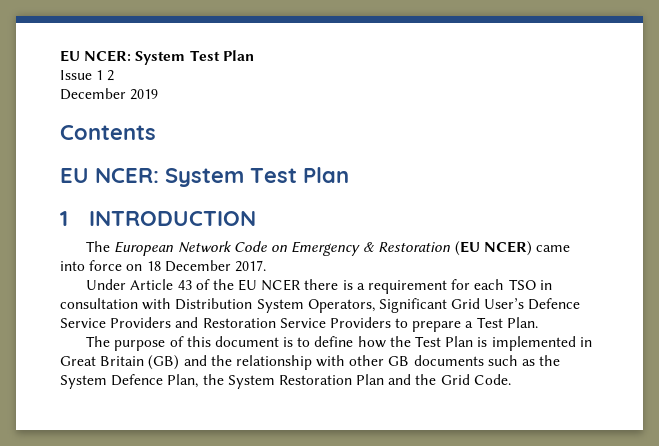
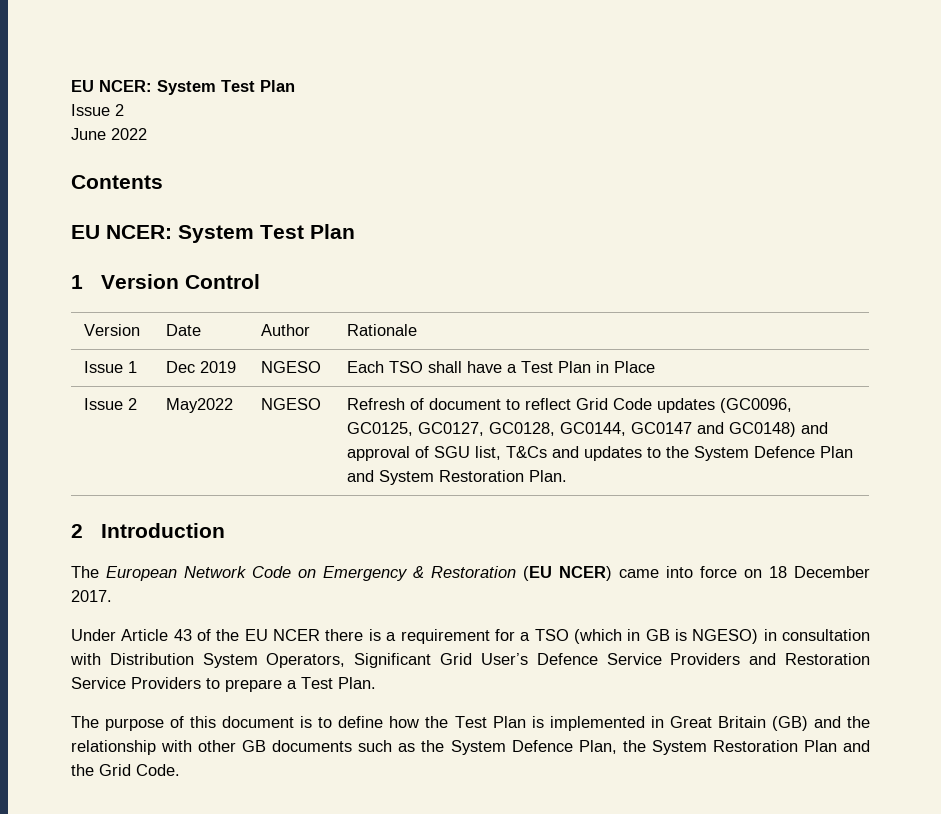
[96,70,104,80] 1 -> (110, 110) none
[60,88,159,100] December 2019 -> [71,128,147,140] June 2022
[88,211,256,226] INTRODUCTION -> [101,274,261,289] [83,324,140,336] [165,324,201,336] [260,324,310,336] [346,324,417,336] [83,361,137,373] [165,361,236,373] [260,361,321,373] [346,361,655,373] [83,398,137,410] [165,398,233,413] [260,398,321,410] [346,398,792,413] [346,422,828,437] [346,446,853,461] [346,470,567,485] [71,523,226,538] Version Control // Version | Date | Author | Rationale // Issue 1 | Dec 2019 | NGESO | Each TSO shall have a Test Plan in Place // Issue 2 | May2022 | NGESO | Refresh of document to reflect Grid Code updates (GC0096, GC0125, GC0127, GC0128, GC0144, GC0147 and GC0148) and approval of SGU list, T&Cs and updates to the System Defence Plan and System Restoration Plan. // 2 Introduction
[474,279,536,290] each TSO -> [520,629,759,644] a TSO (which in GB is NGESO)

